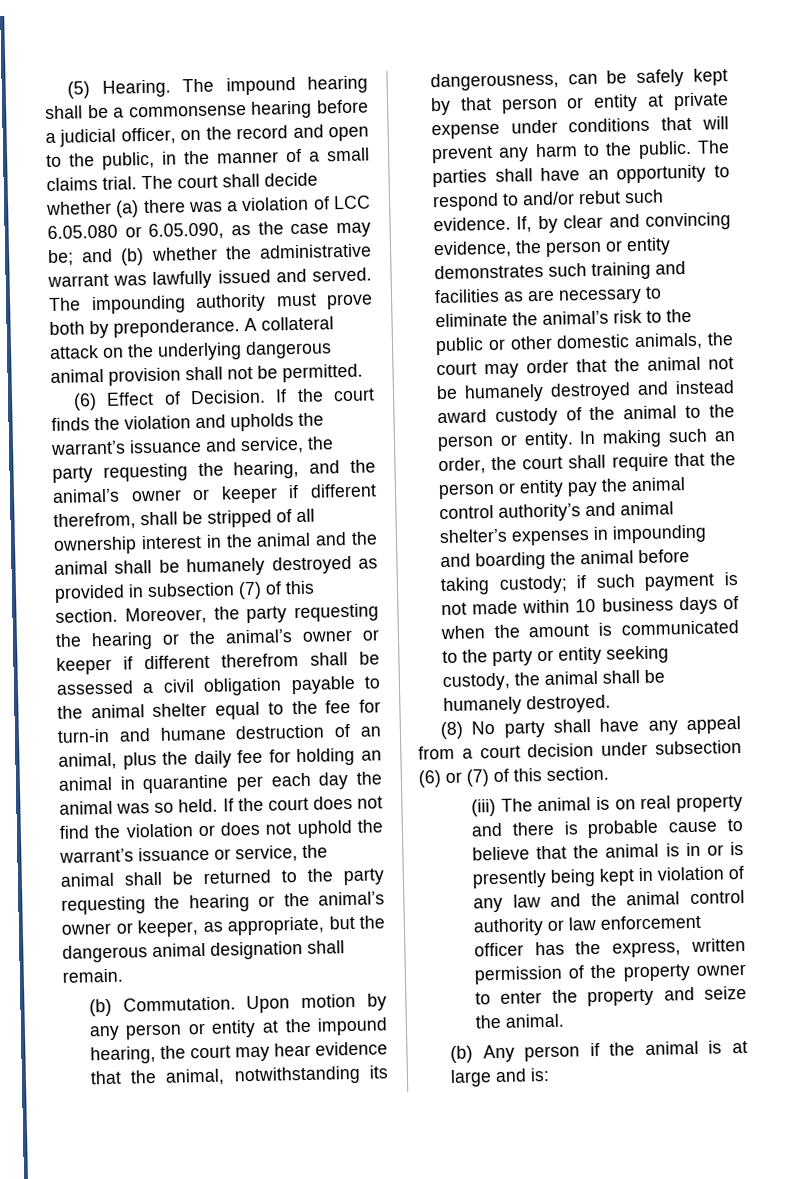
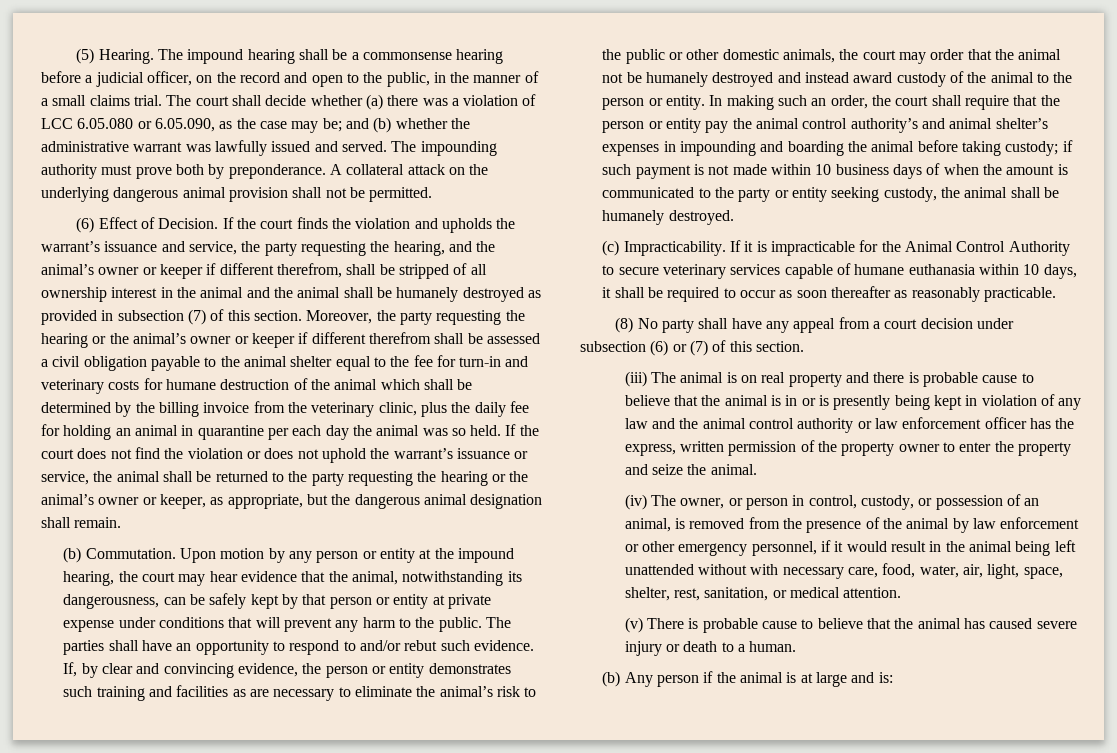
[159,723,381,741] [58,752,117,770] humane destruction of an animal, -> [41,378,473,394] [41,401,417,417] veterinary costs for humane destruction of the animal which shall be determined by the billing invoice from the veterinary clinic,
(611, 704) none -> [602,240,1070,256] [602,263,1077,279] [602,286,1056,302] // (c) Impracticability. If it is impracticable for the Animal Control Authority to secure veterinary services capable of humane euthanasia within 10 days, it shall be required to occur as soon thereafter as reasonably practicable.
(564, 1020) none -> [624,494,1040,510] [624,517,1080,533] [624,540,1076,556] [624,563,1063,579] [624,587,902,601] [624,617,1077,633] [624,641,797,656] // (iv) The owner, or person in control, custody, or possession of an animal, is removed from the presence of the animal by law enforcement or other emergency personnel, if it would result in the animal being left unattended without with necessary care, food, water, air, light, space, shelter, rest, sanitation, or medical attention. // (v) There is probable cause to believe that the animal has caused severe injury or death to a human.

